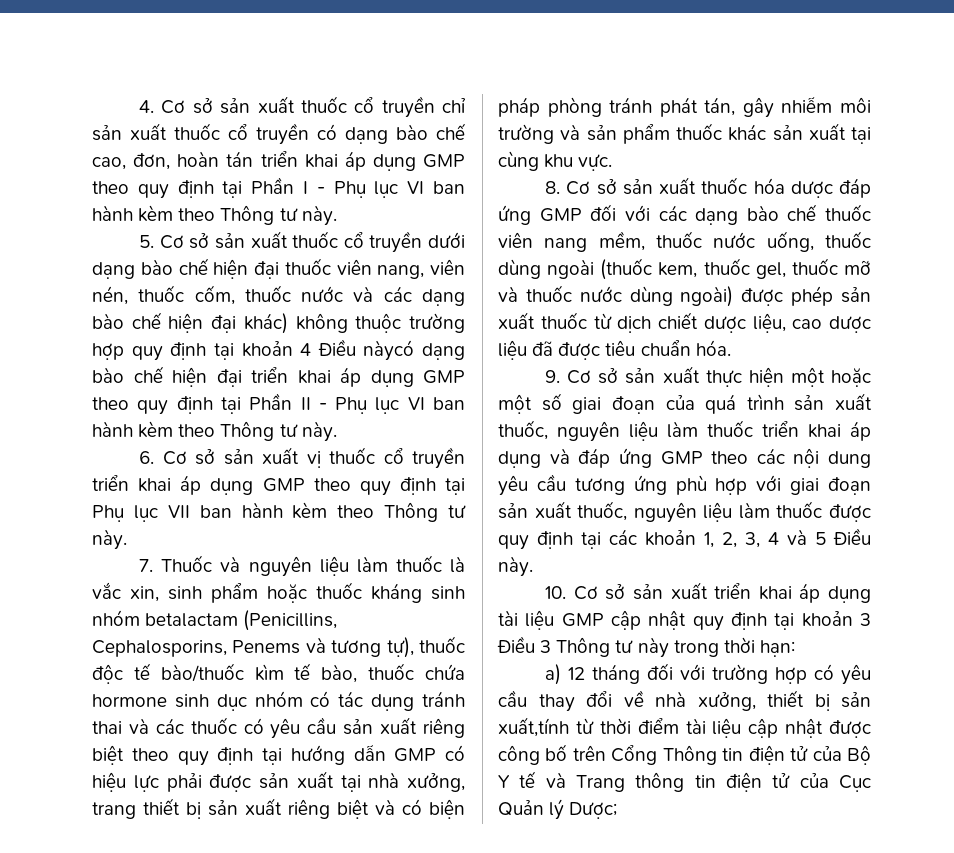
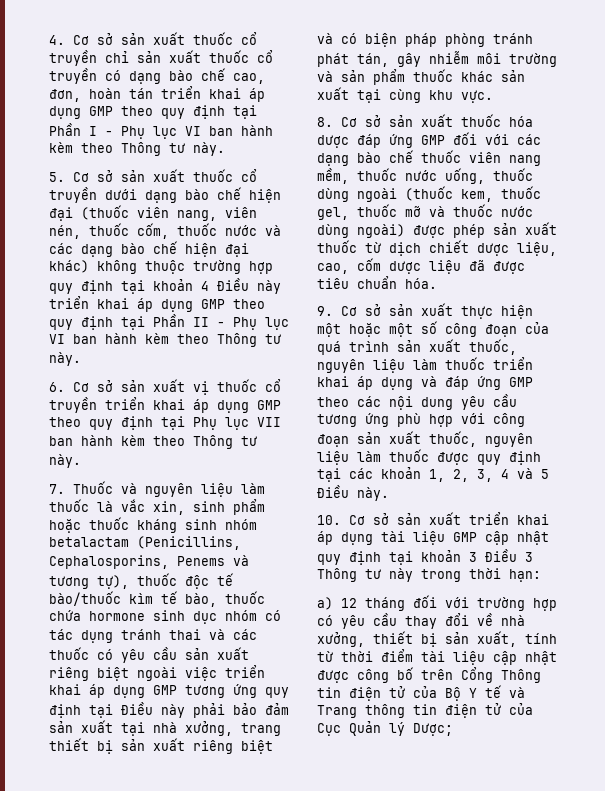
[284,258,331,275] thuốc -> [81,205,129,220] (thuốc
[363,340,465,361] [92,366,242,387] nàycó dạng bào chế hiện đại -> [257,280,281,294] này
[131,745,465,766] [92,772,252,792] theo quy định tại hướng dẫn GMP có hiệu lực phải được -> [137,665,265,681] [49,684,289,698] [49,702,289,718] ngoài việc triển khai áp dụng GMP tương ứng quy định tại Điều này phải bảo đảm
[792,319,823,329] cao -> [317,258,381,274] cao, cốm
[572,397,602,414] giai -> [445,323,477,337] công
[790,478,820,495] giai -> [493,413,525,427] công
[498,717,569,737] xuất,tính -> [477,631,557,647] xuất, tính

